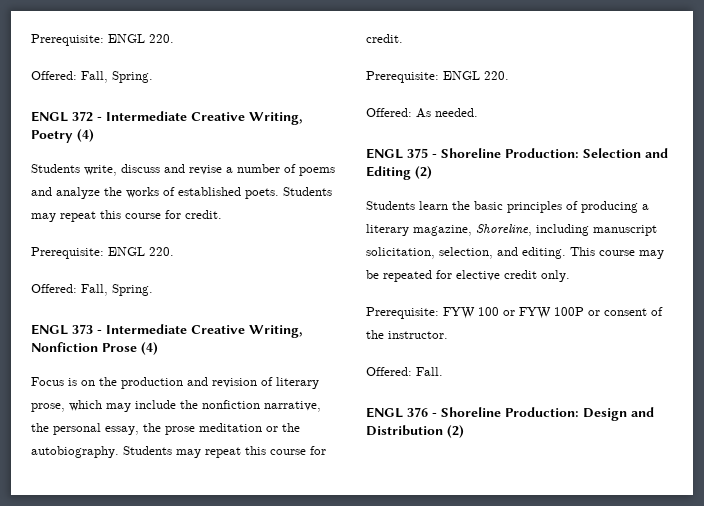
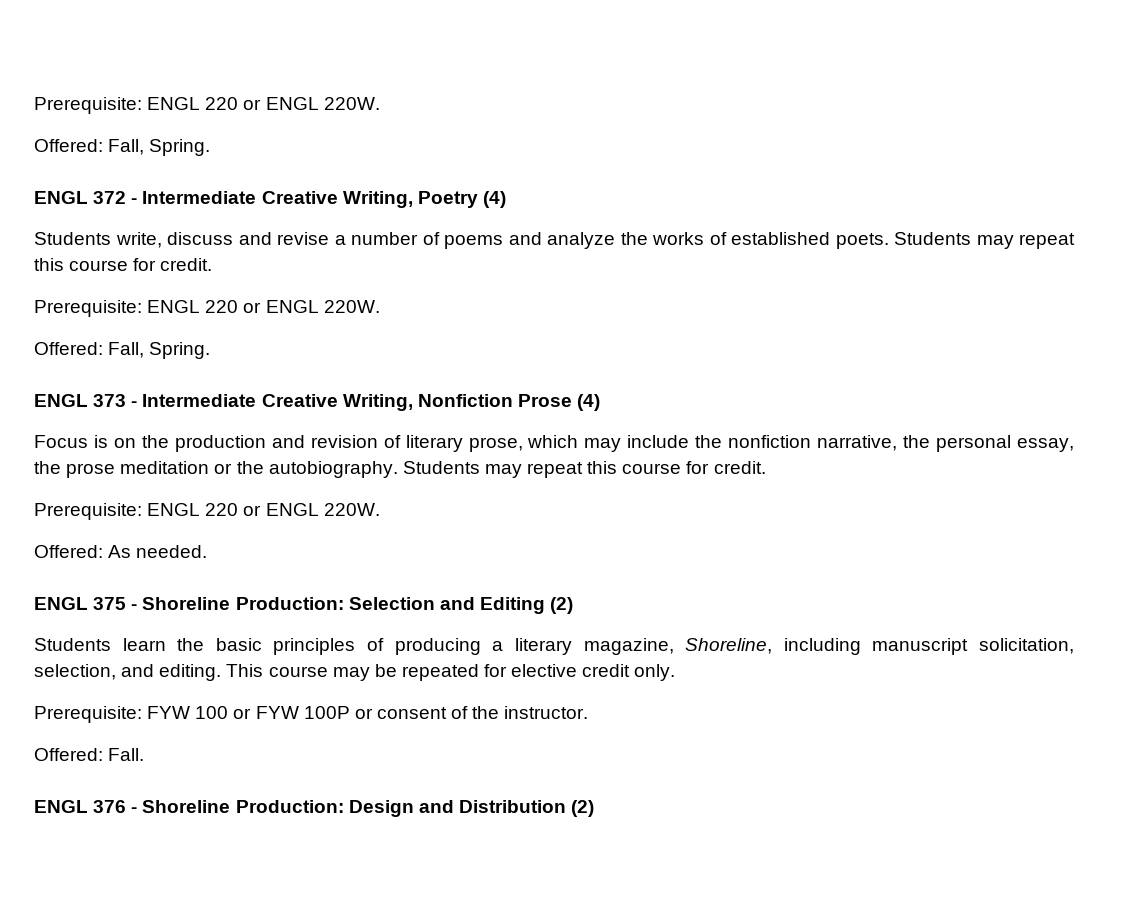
[31,34,174,46] Prerequisite: ENGL 220. -> [34,97,380,114] Prerequisite: ENGL 220 or ENGL 220W.
[149,247,174,256] 220. -> [205,300,380,313] 220 or ENGL 220W.
[484,71,509,80] 220. -> [205,503,380,516] 220 or ENGL 220W.

